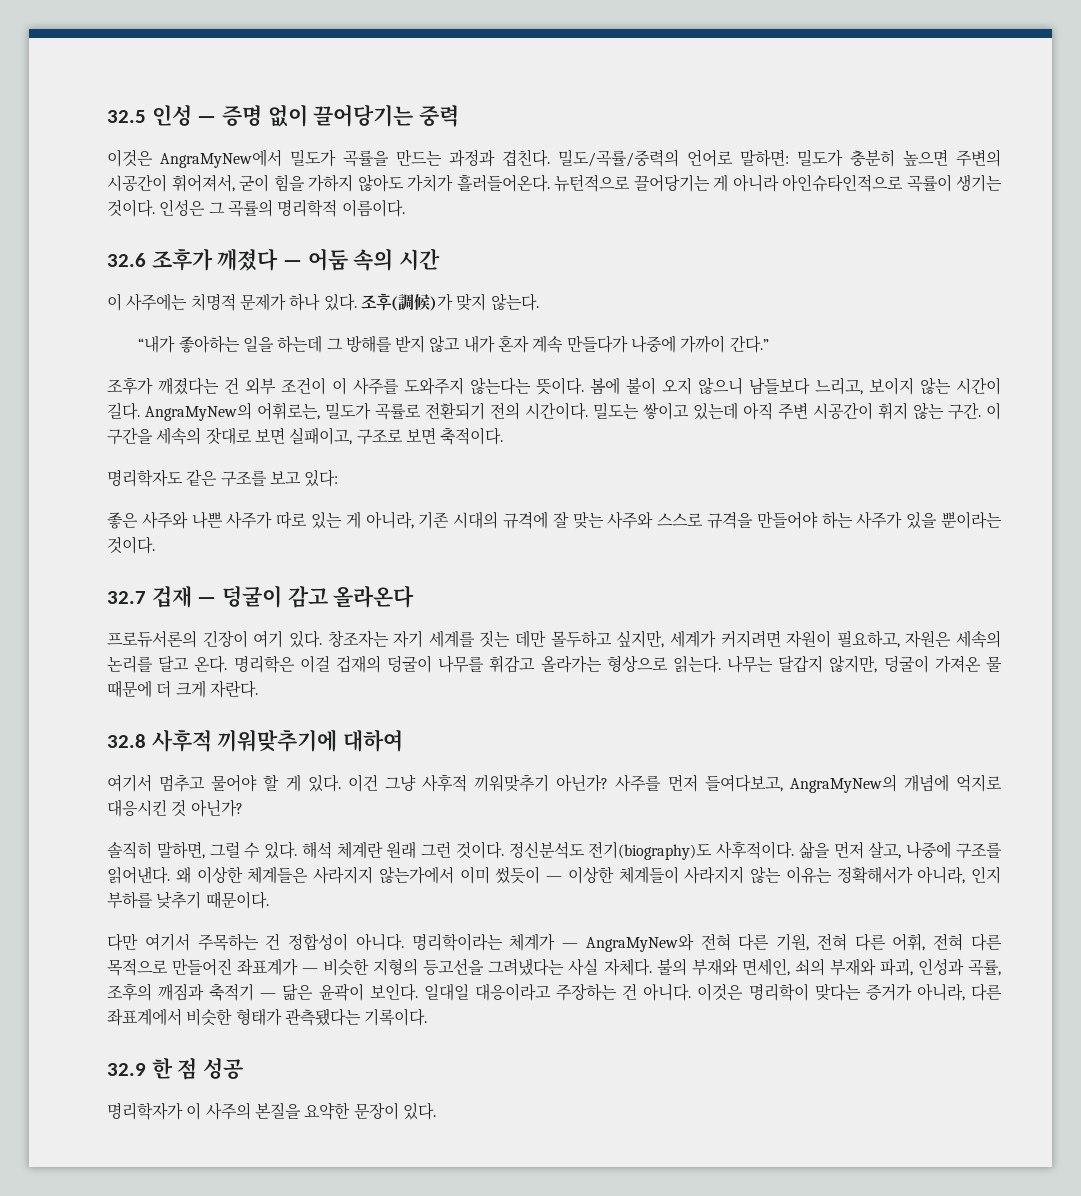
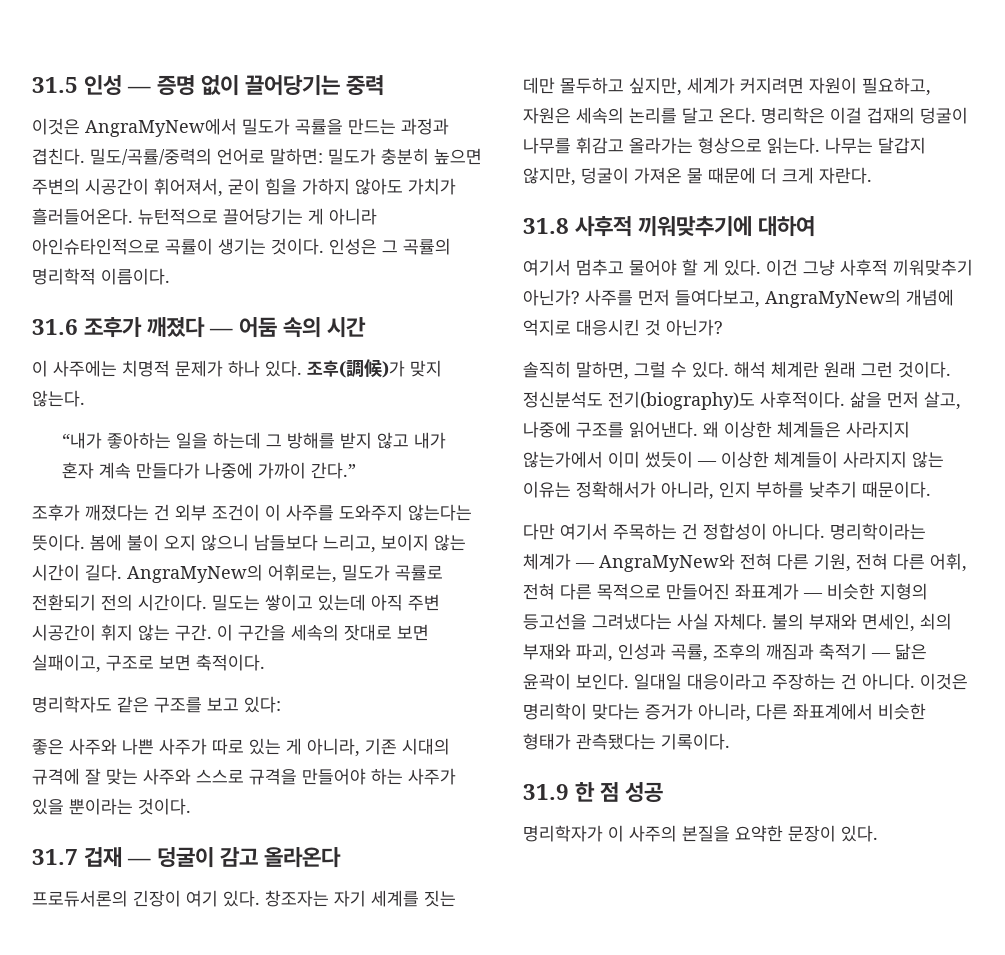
[107,110,146,123] 32.5 -> [32,77,78,93] 31.5
[107,253,146,267] 32.6 -> [32,319,78,335] 31.6
[107,591,146,604] 32.7 -> [32,849,78,865] 31.7
[107,734,146,748] 32.8 -> [523,218,569,234] 31.8
[107,1063,146,1076] 32.9 -> [523,784,569,800] 31.9

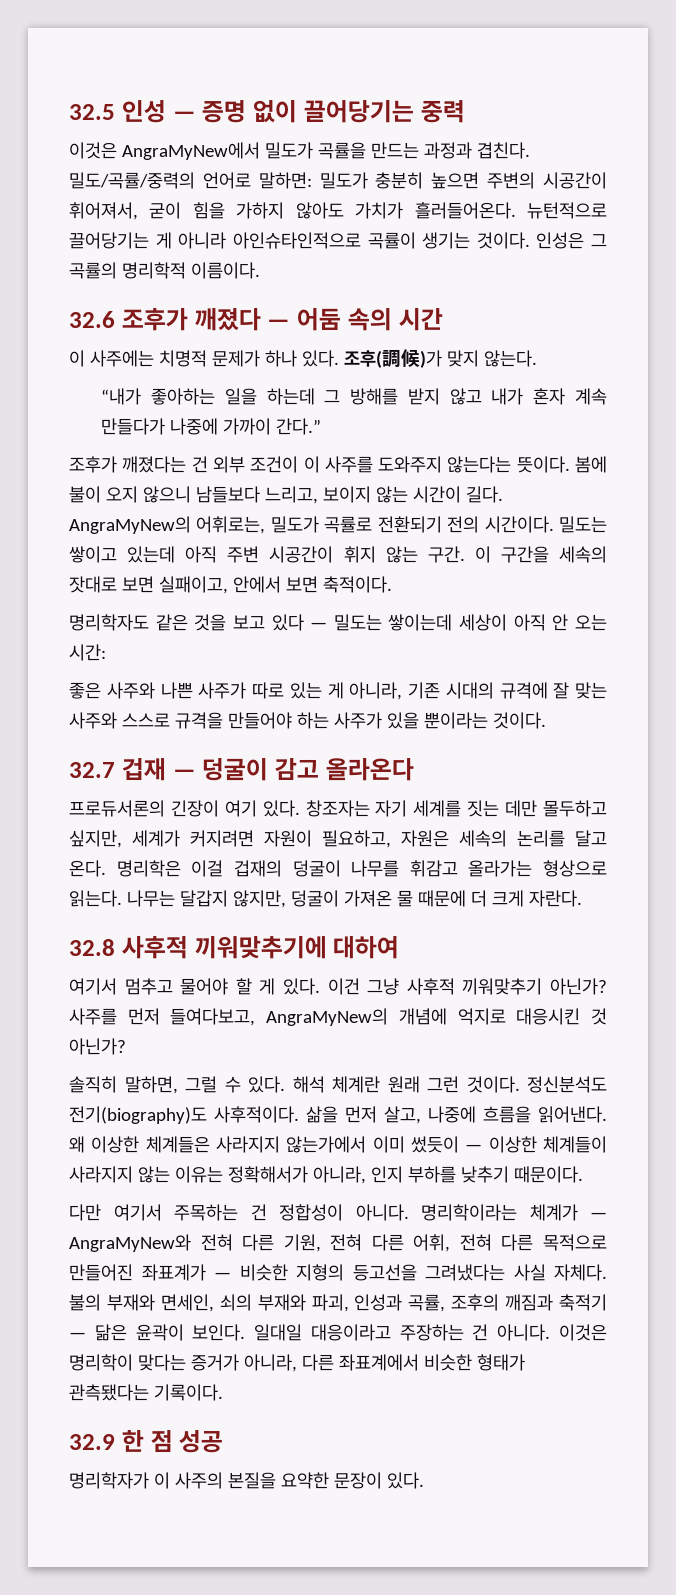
[32,77,78,93] 31.5 -> [69,104,115,120] 32.5
[32,319,78,335] 31.6 -> [69,311,115,328] 32.6
[106,655,154,671] 구조로 -> [232,576,281,593] 안에서
[154,696,281,713] 구조를 보고 있다: -> [194,614,607,631] [69,644,106,661] 것을 보고 있다 — 밀도는 쌓이는데 세상이 아직 안 오는 시간:
[32,849,78,865] 31.7 -> [69,762,115,778] 32.7
[523,218,569,234] 31.8 -> [69,939,115,956] 32.8
[576,422,624,438] 구조를 -> [483,1106,531,1123] 흐름을
[523,784,569,800] 31.9 -> [69,1434,115,1450] 32.9

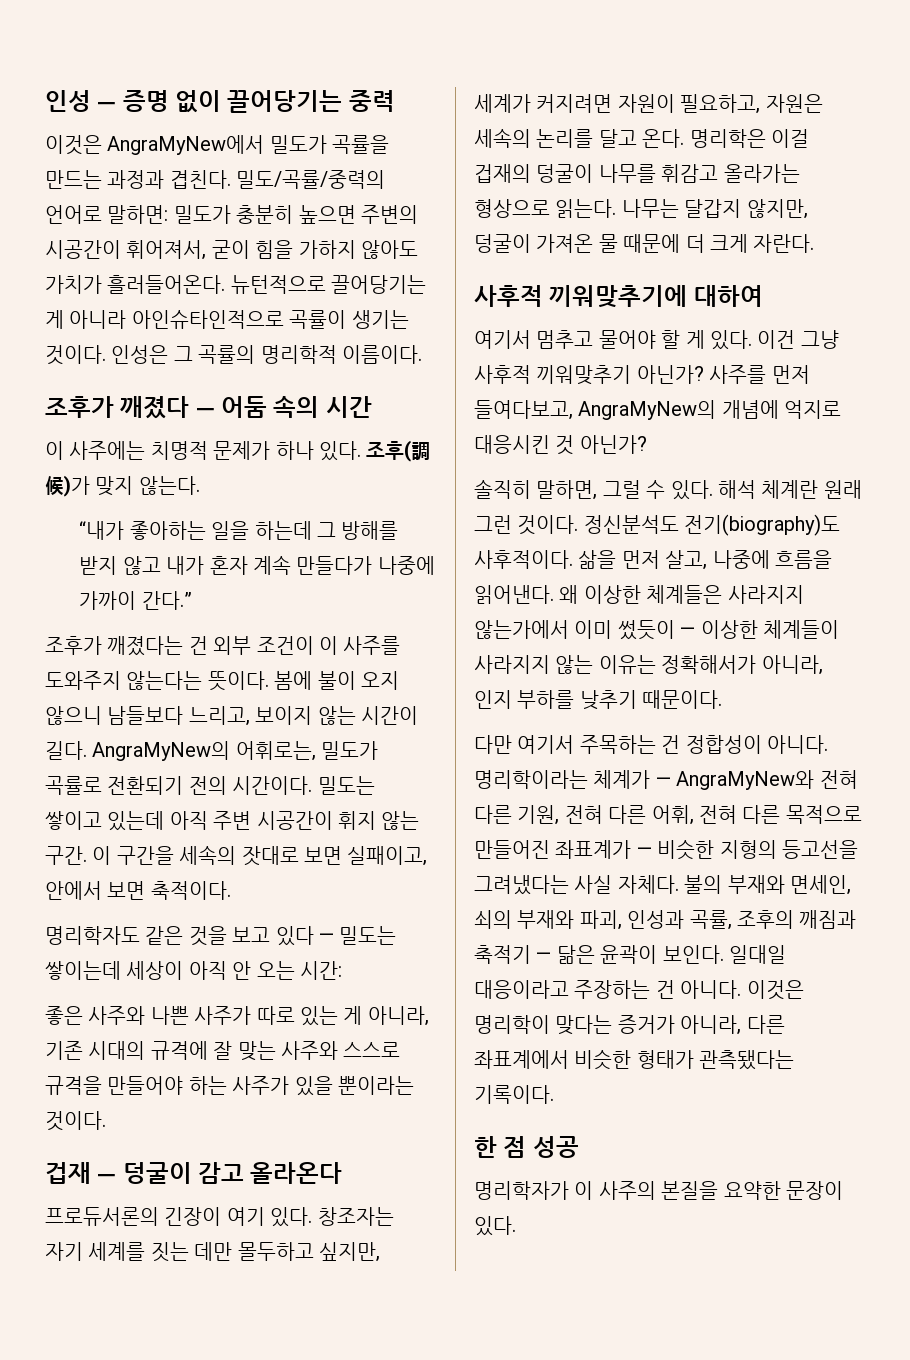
[69,104,115,120] 32.5 -> (45, 101) none
[69,311,115,328] 32.6 -> (422, 354) none
[69,762,115,778] 32.7 -> (106, 1121) none
[69,939,115,956] 32.8 -> (815, 243) none
[69,1434,115,1450] 32.9 -> (554, 1094) none

